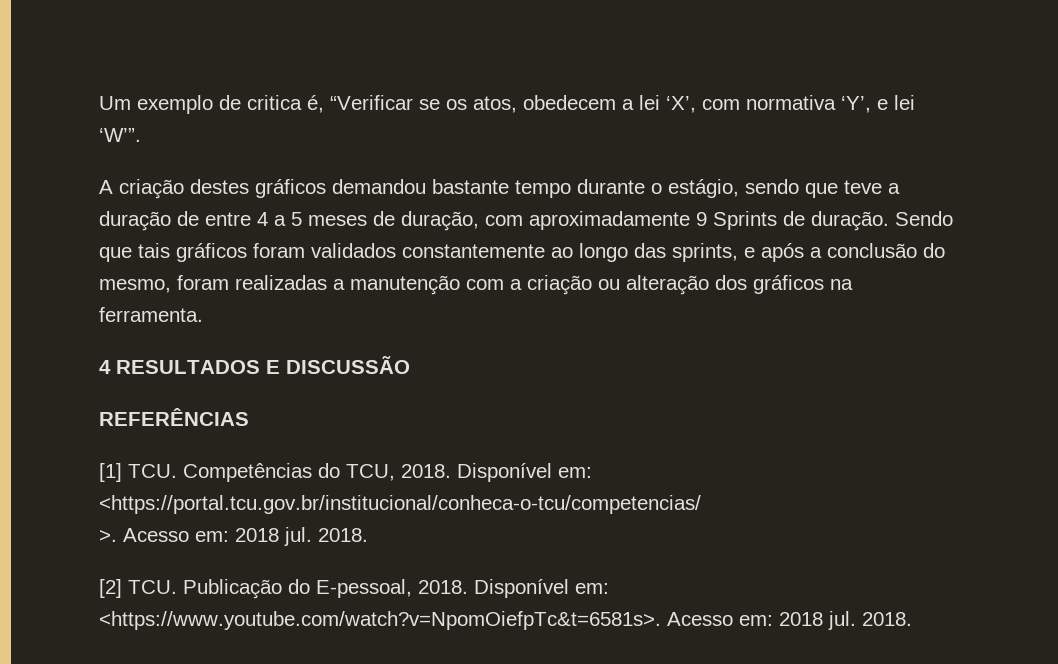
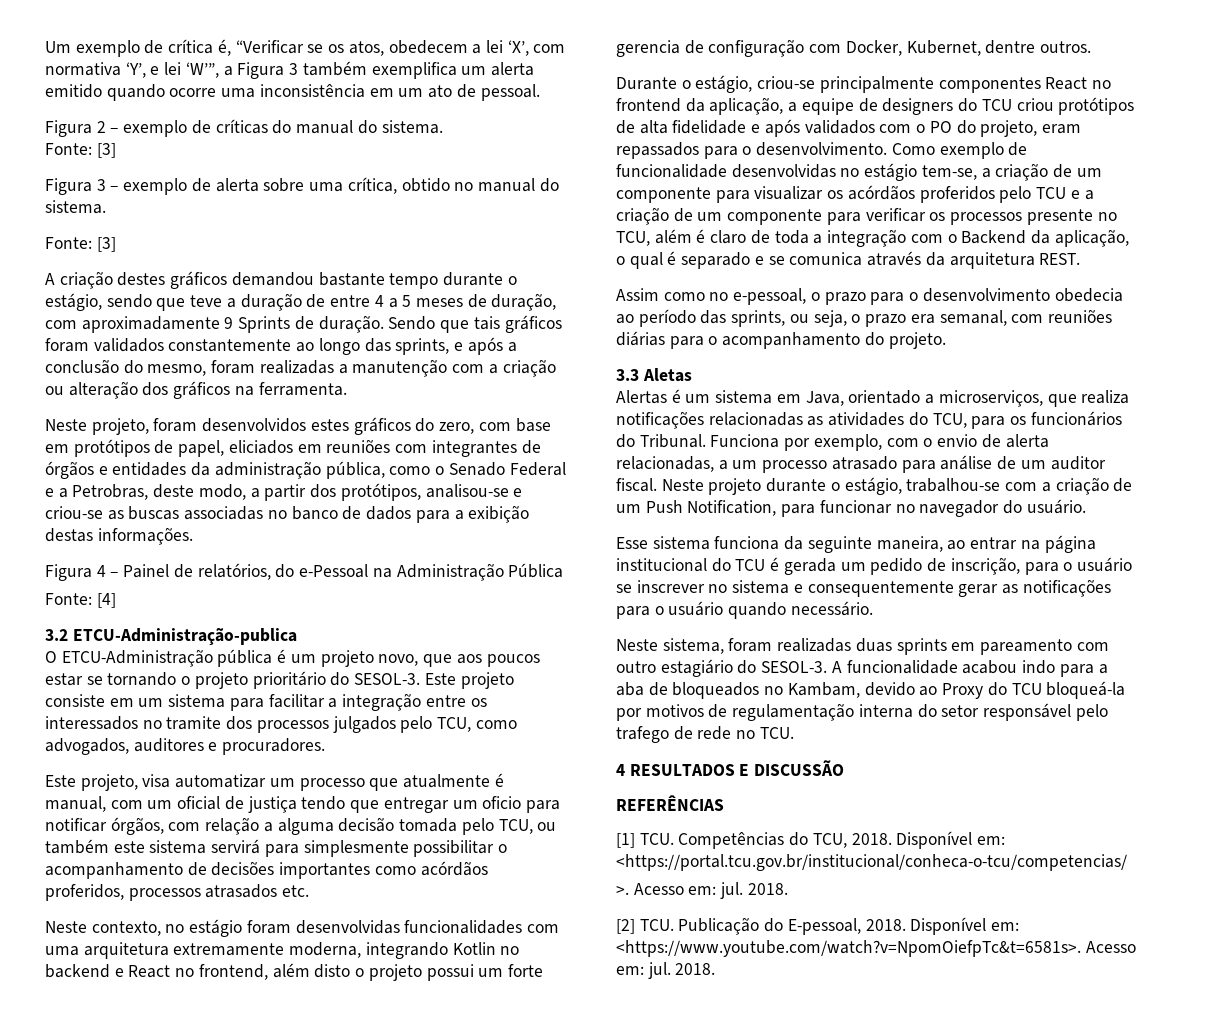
[247,95,302,110] critica -> [168,39,214,54] crítica
[99,128,141,142] ‘W’”. -> [185,61,534,79] [45,84,540,101] [45,119,443,137] [45,143,116,158] [45,177,559,195] [45,200,106,214] [45,237,116,252] ‘W’”, a Figura 3 também exemplifica um alerta emitido quando ocorre uma inconsistência em um ato de pessoal. // Figura 2 – exemplo de críticas do manual do sistema. // Fonte: [3] // Figura 3 – exemplo de alerta sobre uma crítica, obtido no manual do sistema. // Fonte: [3]
(203, 314) none -> [45,417,551,435] [45,439,541,457] [45,461,566,479] [45,483,523,501] [45,505,530,523] [45,527,193,545] [45,563,564,581] [45,593,116,608] [45,628,297,646] [45,649,540,667] [45,671,514,689] [45,693,487,711] [45,716,517,733] [45,738,326,755] [45,773,504,791] [45,796,560,813] [45,817,557,835] [45,839,508,857] [45,861,488,879] [45,884,310,901] [45,919,560,937] [45,942,520,959] [45,963,543,981] [616,39,1092,57] [616,75,1112,93] [616,97,1135,115] [616,119,1081,137] [616,142,1028,159] [616,163,1102,181] [616,185,1094,203] [616,207,1117,225] [616,229,1129,247] [616,251,1081,269] [616,288,1123,305] [616,309,1112,327] [616,331,946,349] [616,368,692,382] [616,389,1130,407] [616,411,1122,429] [616,434,1049,451] [616,455,1106,473] [616,477,1133,495] [616,499,1086,517] [616,535,1096,553] [616,557,1132,575] [616,579,1111,597] [616,601,873,619] [616,638,1109,655] [616,659,1108,677] [616,681,1126,699] [616,703,1108,721] [616,726,794,743] // Neste projeto, foram desenvolvidos estes gráficos do zero, com base em protótipos de papel, eliciados em reuniões com integrantes de órgãos e entidades da administração pública, como o Senado Federal e a Petrobras, deste modo, a partir dos protótipos, analisou-se e criou-se as buscas associadas no banco de dados para a exibição destas informações. // Figura 4 – Painel de relatórios, do e-Pessoal na Administração Pública // Fonte: [4] // 3.2 ETCU-Administração-publica // O ETCU-Administração pública é um projeto novo, que aos poucos estar se tornando o projeto prioritário do SESOL-3. Este projeto consiste em um sistema para facilitar a integração entre os interessados no tramite dos processos julgados pelo TCU, como advogados, auditores e procuradores. // Este projeto, visa automatizar um processo que atualmente é manual, com um oficial de justiça tendo que entregar um oficio para notificar órgãos, com relação a alguma decisão tomada pelo TCU, ou também este sistema servirá para simplesmente possibilitar o acompanhamento de decisões importantes como acórdãos proferidos, processos atrasados etc. // Neste contexto, no estágio foram desenvolvidas funcionalidades com uma arquitetura extremamente moderna, integrando Kotlin no backend e React no frontend, além disto o projeto possui um forte gerencia de configuração com Docker, Kubernet, dentre outros. // Durante o estágio, criou-se principalmente componentes React no frontend da aplicação, a equipe de designers do TCU criou protótipos de alta fidelidade e após validados com o PO do projeto, eram repassados para o desenvolvimento. Como exemplo de funcionalidade desenvolvidas no estágio tem-se, a criação de um componente para visualizar os acórdãos proferidos pelo TCU e a criação de um componente para verificar os processos presente no TCU, além é claro de toda a integração com o Backend da aplicação, o qual é separado e se comunica através da arquitetura REST. // Assim como no e-pessoal, o prazo para o desenvolvimento obedecia ao período das sprints, ou seja, o prazo era semanal, com reuniões diárias para o acompanhamento do projeto. // 3.3 Aletas // Alertas é um sistema em Java, orientado a microserviços, que realiza notificações relacionadas as atividades do TCU, para os funcionários do Tribunal. Funciona por exemplo, com o envio de alerta relacionadas, a um processo atrasado para análise de um auditor fiscal. Neste projeto durante o estágio, trabalhou-se com a criação de um Push Notification, para funcionar no navegador do usuário. // Esse sistema funciona da seguinte maneira, ao entrar na página institucional do TCU é gerada um pedido de inscrição, para o usuário se inscrever no sistema e consequentemente gerar as notificações para o usuário quando necessário. // Neste sistema, foram realizadas duas sprints em pareamento com outro estagiário do SESOL-3. A funcionalidade acabou indo para a aba de bloqueados no Kambam, devido ao Proxy do TCU bloqueá-la por motivos de regulamentação interna do setor responsável pelo trafego de rede no TCU.
[235,528,279,542] 2018 -> (717, 890) none
[779,612,823,626] 2018 -> (644, 970) none

